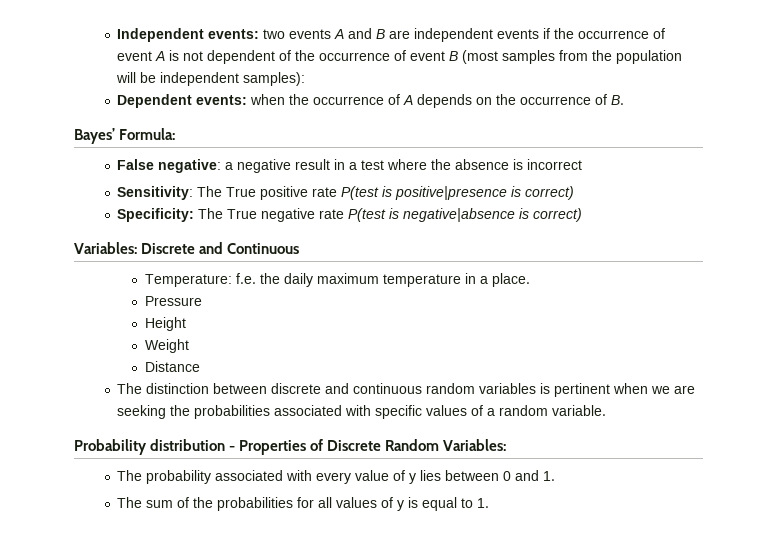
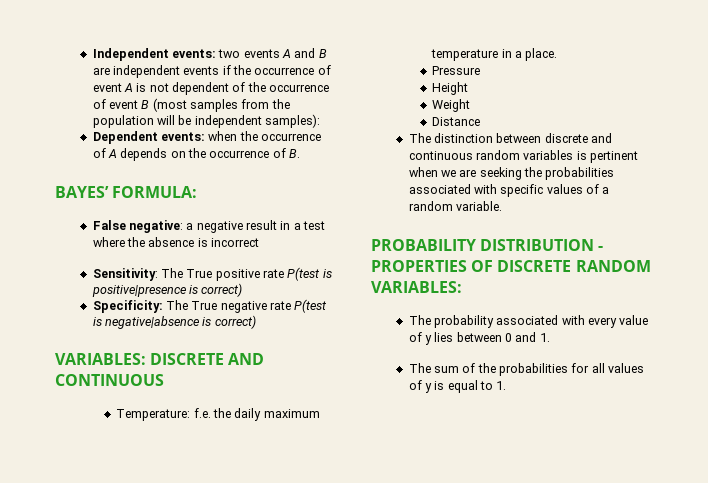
[74,128,176,144] Bayes’ Formula: -> [55,186,198,198] BAYES’ FORMULA:
[74,242,300,254] Variables: Discrete and Continuous -> [55,353,265,365] [55,374,164,386] VARIABLES: DISCRETE AND CONTINUOUS
[74,439,507,455] Probability distribution - Properties of Discrete Random Variables: -> [371,239,604,251] [371,260,651,272] [371,281,462,293] PROBABILITY DISTRIBUTION - PROPERTIES OF DISCRETE RANDOM VARIABLES:

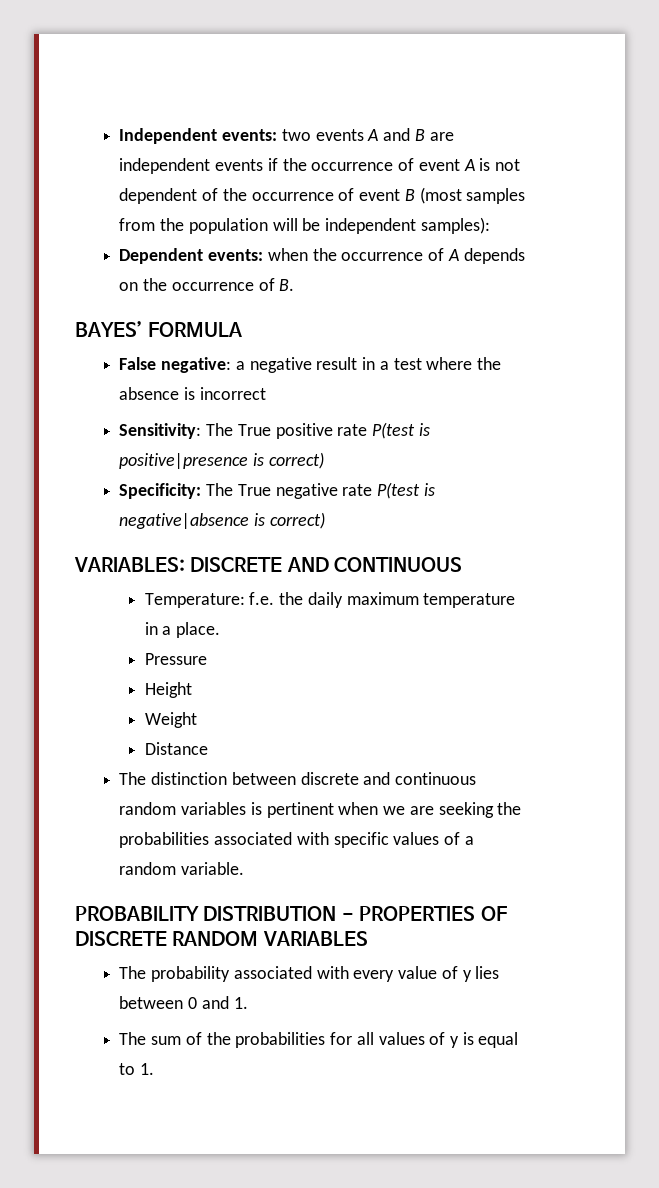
[112,186,198,198] FORMULA: -> [148,322,243,337] FORMULA
[371,281,462,293] VARIABLES: -> [262,931,368,946] VARIABLES

